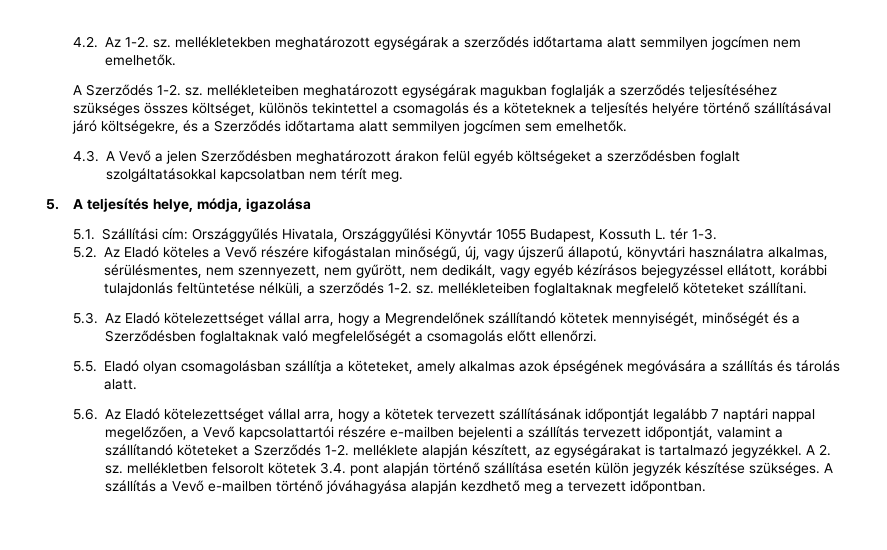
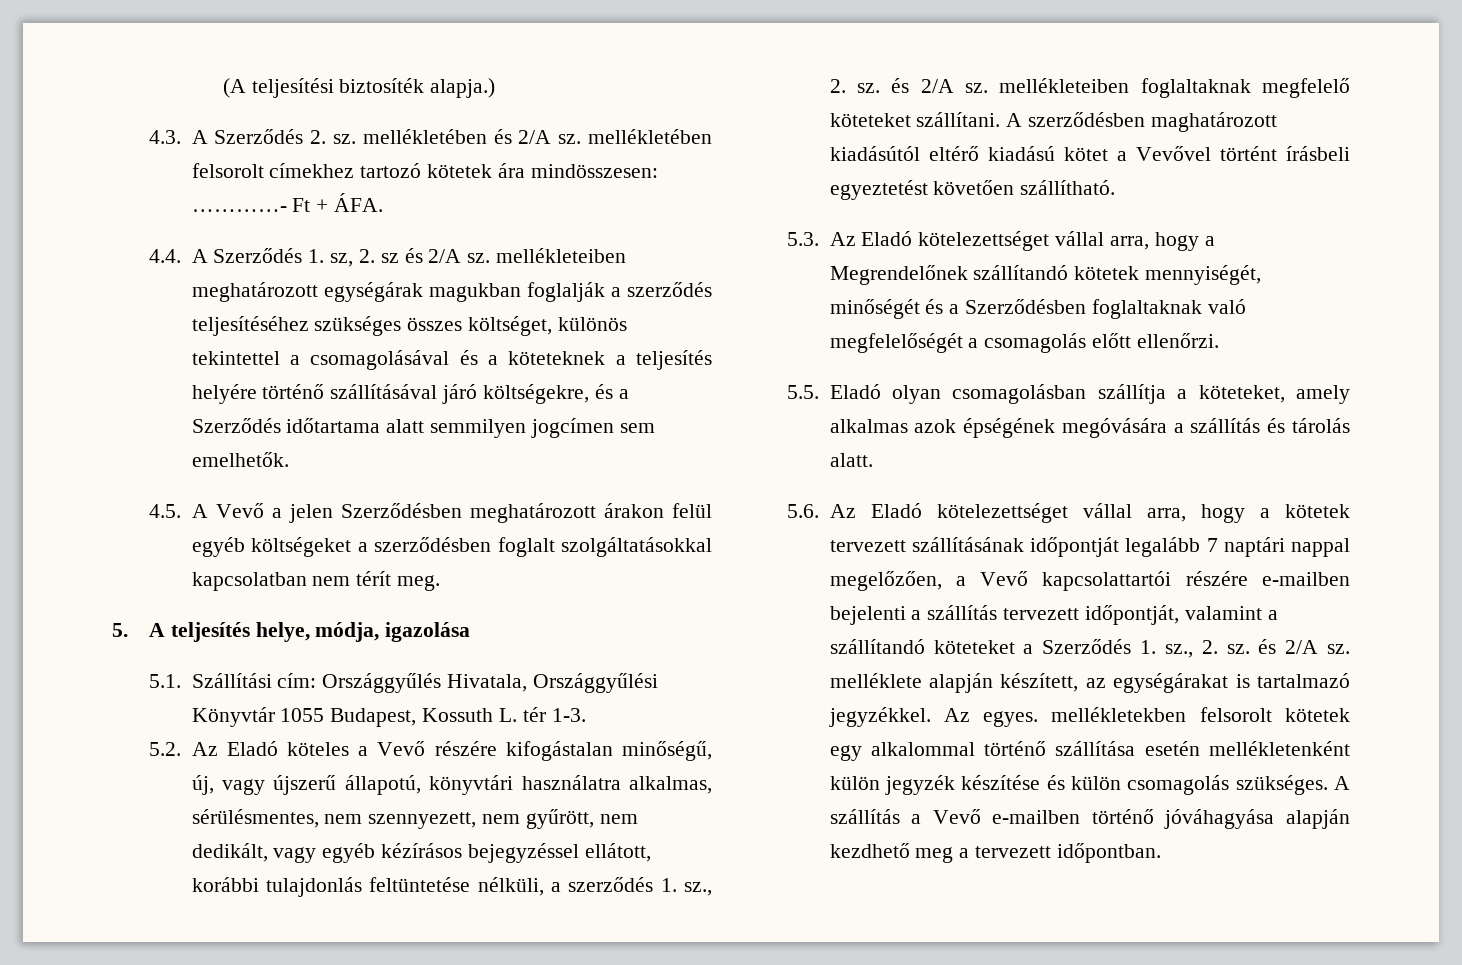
[72,36,801,50] [104,54,176,66] [72,84,181,96] 4.2. Az 1-2. sz. mellékletekben meghatározott egységárak a szerződés időtartama alatt semmilyen jogcímen nem emelhetők. // A Szerződés 1-2. -> [222,78,496,98] [148,129,712,144] [191,163,658,178] [191,193,384,212] [148,248,462,267] (A teljesítési biztosíték alapja.) // 4.3. A Szerződés 2. sz. mellékletében és 2/A sz. mellékletében felsorolt címekhez tartozó kötetek ára mindösszesen: …………- Ft + ÁFA. // 4.4. A Szerződés 1. sz, 2. sz és 2/A
[392,102,469,116] csomagolás -> [310,350,450,370] csomagolásával
[72,150,99,162] 4.3. -> [148,504,181,518] 4.5.
[387,282,412,294] 1-2. -> [660,878,712,896] [829,78,954,93] 1. sz., 2. sz. és 2/A
(807, 288) none -> [1006,112,1277,132] [829,146,1350,161] [829,180,1116,200] A szerződésben maghatározott kiadásútól eltérő kiadású kötet a Vevővel történt írásbeli egyeztetést követően szállítható.
[324,444,349,456] 1-2. -> [1140,639,1350,658] 1. sz., 2. sz. és 2/A sz.
[805,444,831,456] [104,462,429,476] A 2. sz. mellékletben felsorolt kötetek 3.4. pont alapján -> [943,707,1350,727] [829,742,975,761] Az egyes. mellékletekben felsorolt kötetek egy alkalommal
(591, 468) none -> [1209,741,1350,756] mellékletenként
(745, 468) none -> [1046,775,1230,795] és külön csomagolás

